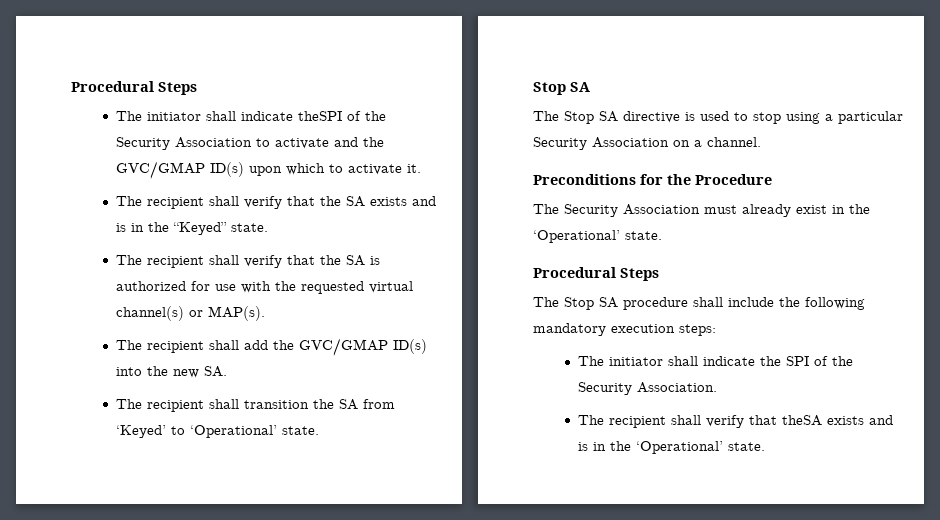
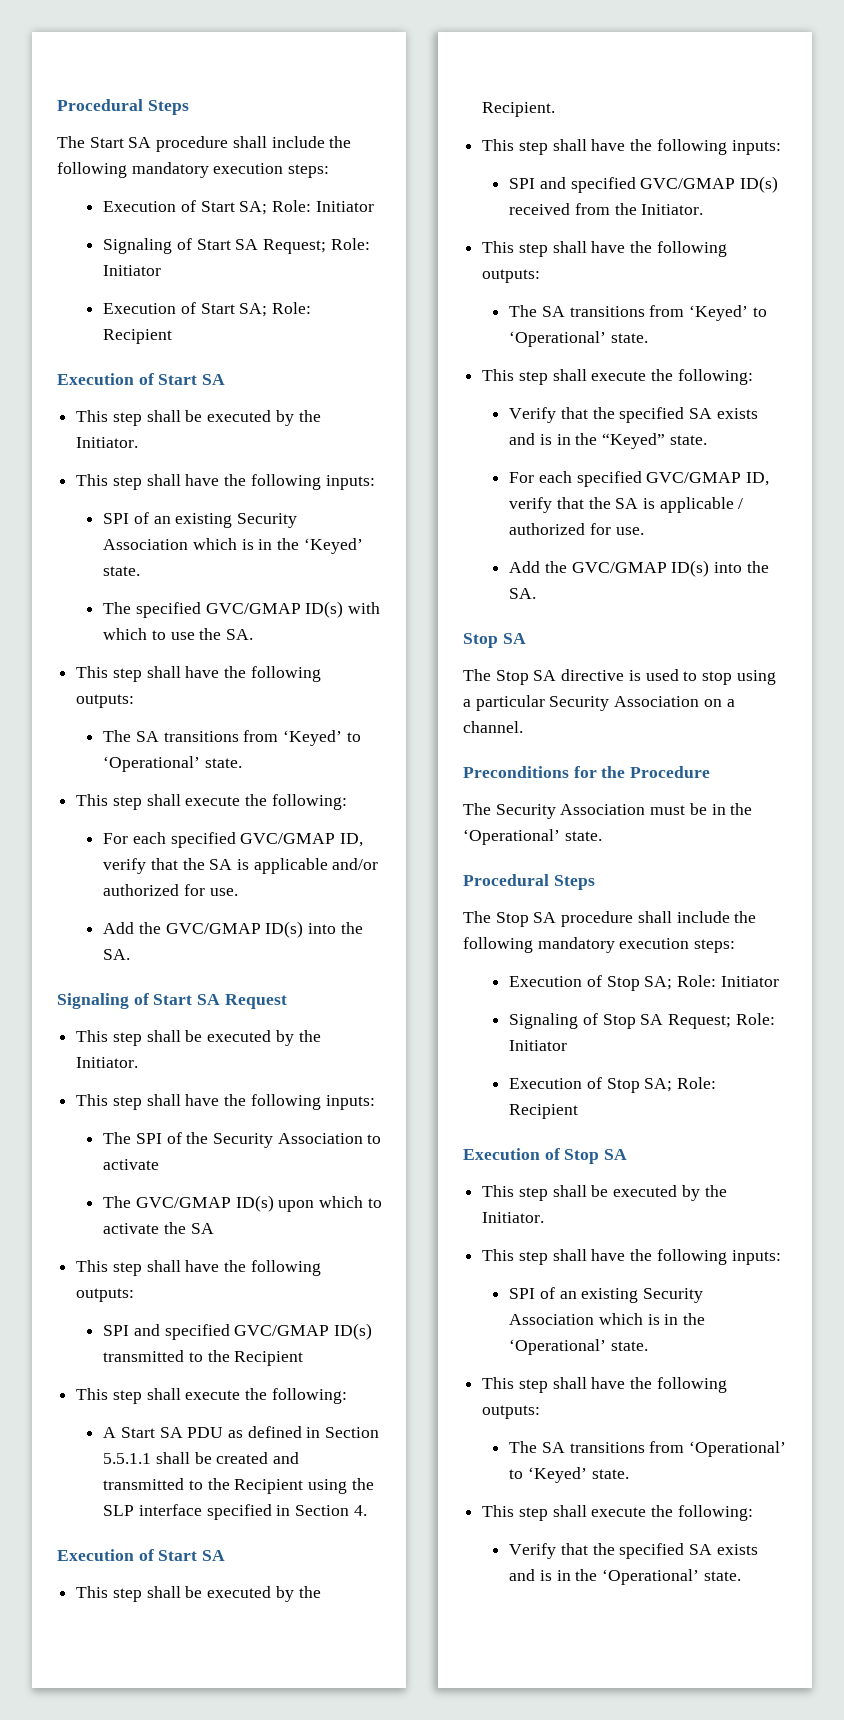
[71,81,197,95] [116,111,343,121] Procedural Steps // The initiator shall indicate theSPI -> [57,99,189,115] [57,136,352,152] [57,162,330,178] [103,200,374,215] [103,238,370,254] [103,265,162,276] [103,302,311,317] [103,329,173,344] [57,373,226,385] [76,410,321,426] [76,437,139,448] [76,474,375,490] [103,512,297,528] [103,538,363,554] [103,566,141,576] [103,601,380,618] [103,628,253,640] [76,666,321,682] [76,694,135,708] [103,730,361,746] [103,756,242,772] [76,794,347,810] [103,832,363,848] [103,858,379,874] [103,884,238,896] [103,921,363,938] [103,949,131,960] [57,993,287,1009] [76,1030,321,1046] [76,1057,139,1068] [76,1094,375,1110] [103,1132,162,1144] Procedural Steps // The Start SA procedure shall include the following mandatory execution steps: // Execution of Start SA; Role: Initiator // Signaling of Start SA Request; Role: Initiator // Execution of Start SA; Role: Recipient // Execution of Start SA // This step shall be executed by the Initiator. // This step shall have the following inputs: // SPI of an existing Security Association which is in the ‘Keyed’ state. // The specified GVC/GMAP ID(s) with which to use the SA. // This step shall have the following outputs: // The SA transitions from ‘Keyed’ to ‘Operational’ state. // This step shall execute the following: // For each specified GVC/GMAP ID, verify that the SA is applicable and/or authorized for use. // Add the GVC/GMAP ID(s) into the SA. // Signaling of Start SA Request // This step shall be executed by the Initiator. // This step shall have the following inputs: // The SPI
[334,137,385,147] and the -> [103,1196,132,1208] // The
[407,164,422,173] [116,196,342,209] it. // The recipient shall verify that the -> [163,1222,214,1234] [76,1260,321,1276] [76,1288,135,1302] [103,1323,372,1340] [103,1350,304,1366] [76,1388,347,1404] [103,1426,380,1438] [103,1452,299,1464] [103,1478,374,1494] [103,1504,367,1520] [57,1549,226,1561] [76,1586,321,1602] [482,102,556,117] [482,139,781,155] [509,176,778,193] [509,203,704,215] [482,241,727,257] [482,269,541,283] [509,305,767,321] [509,331,648,347] [482,369,753,385] [509,407,685,423] the SA // This step shall have the following outputs: // SPI and specified GVC/GMAP ID(s) transmitted to the Recipient // This step shall execute the following: // A Start SA PDU as defined in Section 5.5.1.1 shall be created and transmitted to the Recipient using the SLP interface specified in Section 4. // Execution of Start SA // This step shall be executed by the Recipient. // This step shall have the following inputs: // SPI and specified GVC/GMAP ID(s) received from the Initiator. // This step shall have the following outputs: // The SA transitions from ‘Keyed’ to ‘Operational’ state. // This step shall execute the following: // Verify that the specified
[116,255,381,268] [116,281,414,294] [116,306,266,321] [116,338,428,356] [116,366,228,378] [116,399,396,412] [116,425,320,438] The recipient shall verify that the SA is authorized for use with the requested virtual channel(s) or MAP(s). // The recipient shall add the GVC/GMAP ID(s) into the new SA. // The recipient shall transition the SA from ‘Keyed’ to ‘Operational’ state. -> [509,471,769,487] [509,497,744,513] [509,523,644,535] [509,560,769,577] [509,588,537,599] For each specified GVC/GMAP ID, verify that the SA is applicable / authorized for use. // Add the GVC/GMAP ID(s) into the SA.
[742,204,827,217] already exist -> [689,803,707,815] be
[578,356,854,366] [578,382,718,395] [578,415,823,428] The initiator shall indicate the SPI of the Security Association. // The recipient shall verify that theSA -> [509,975,779,991] [509,1013,775,1029] [509,1040,568,1051] [509,1077,716,1093] [509,1104,579,1119] [463,1148,628,1164] [482,1185,727,1201] [482,1212,545,1223] [482,1249,781,1265] [509,1287,703,1303] [509,1313,705,1325] [509,1339,648,1355] [482,1377,727,1393] [482,1405,541,1419] [509,1441,786,1457] [509,1467,629,1483] [482,1505,753,1521] [509,1543,712,1559] Execution of Stop SA; Role: Initiator // Signaling of Stop SA Request; Role: Initiator // Execution of Stop SA; Role: Recipient // Execution of Stop SA // This step shall be executed by the Initiator. // This step shall have the following inputs: // SPI of an existing Security Association which is in the ‘Operational’ state. // This step shall have the following outputs: // The SA transitions from ‘Operational’ to ‘Keyed’ state. // This step shall execute the following: // Verify that the specified SA

